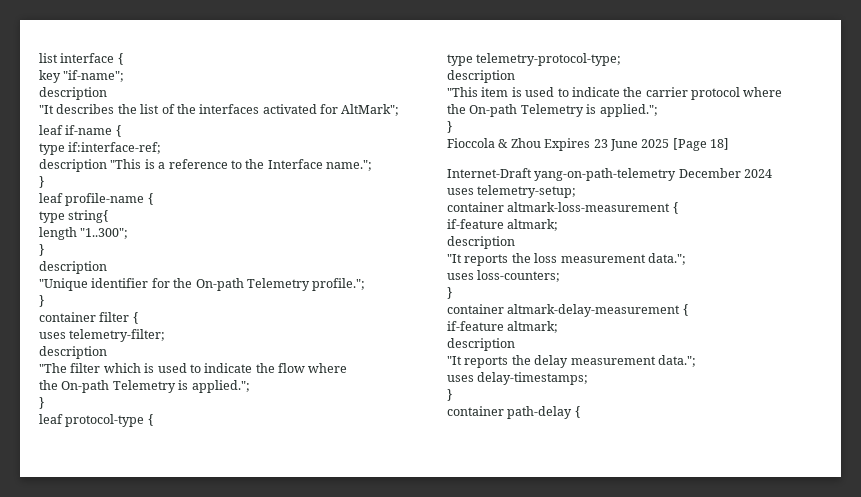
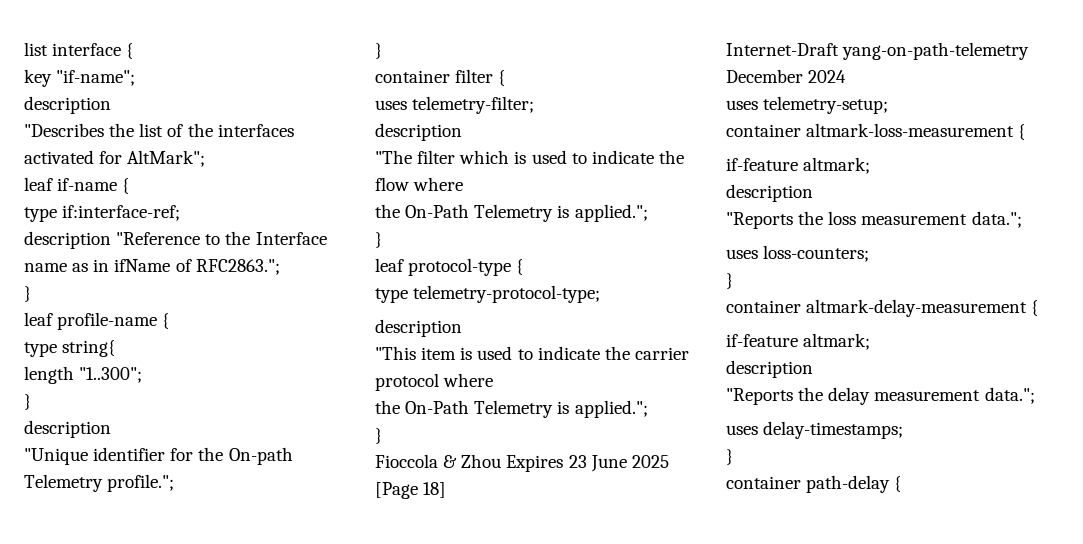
[39,104,115,114] "It describes -> [24,123,104,137] "Describes
[110,159,372,171] "This is a reference to the Interface name."; -> [116,231,327,245] [24,259,280,275] "Reference to the Interface name as in ifName of RFC2863.";
[61,380,110,393] On-path -> [405,204,470,218] On-Path
[469,104,518,117] On-path -> [405,400,470,414] On-Path
[447,254,509,266] "It reports -> [726,212,793,229] "Reports
[447,356,509,368] "It reports -> [726,388,793,405] "Reports

